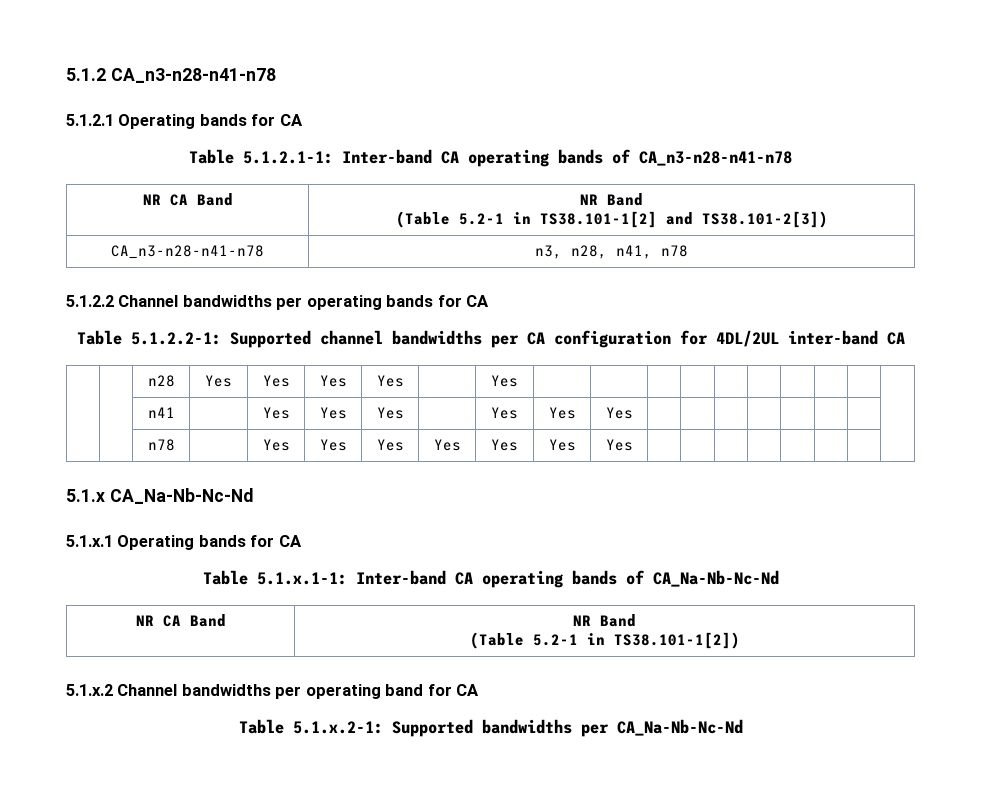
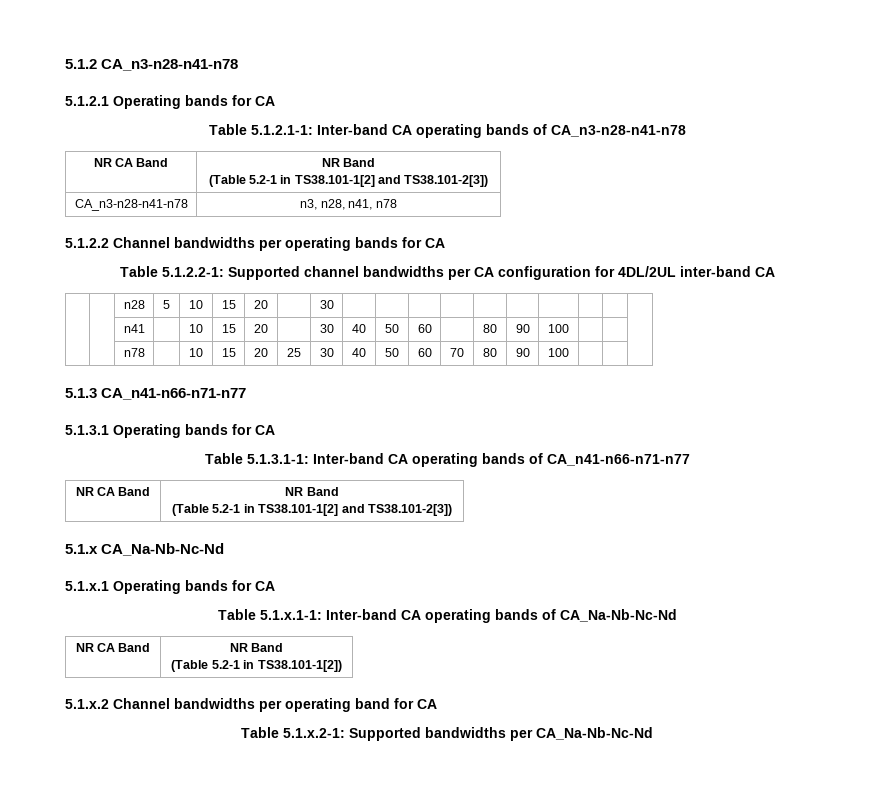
[205,375,232,387] [262,375,290,387] [319,375,347,387] [376,375,404,387] [491,375,518,387] [147,407,175,418] [262,407,290,419] [319,407,347,419] [376,407,404,419] [491,407,518,419] [548,407,576,419] [605,407,633,419] [147,439,175,451] [262,439,290,451] [319,439,347,451] [376,439,404,451] [433,439,461,451] [491,439,518,451] [548,439,576,451] [605,439,633,451] Yes | Yes | Yes | Yes | | Yes | | | | | | | | | | // | | n41 | | Yes | Yes | Yes | | Yes | Yes | Yes | | | | | | | | // | | n78 | | Yes | Yes | Yes | Yes | Yes | Yes | Yes | | | | | | | | -> [163,300,170,309] [189,300,203,309] [221,300,236,309] [254,300,268,309] [319,300,334,309] [123,324,145,333] [189,324,203,333] [221,324,236,333] [254,324,268,333] [319,324,334,333] [352,324,366,333] [385,324,399,333] [417,324,432,333] [483,324,497,333] [515,324,530,333] [548,324,569,333] [123,348,145,357] [189,348,203,357] [221,348,236,357] [254,348,268,357] [287,348,301,357] [319,348,334,357] [352,348,366,357] [385,348,399,357] [417,348,432,357] [450,348,464,357] [483,348,497,357] [515,348,530,357] [548,348,569,357] [65,388,247,400] [65,424,275,438] [204,453,690,467] [75,487,151,496] [285,487,339,496] [172,504,452,516] 5 | 10 | 15 | 20 | | 30 | | | | | | | | | | // | | n41 | | 10 | 15 | 20 | | 30 | 40 | 50 | 60 | | 80 | 90 | 100 | | | // | | n78 | | 10 | 15 | 20 | 25 | 30 | 40 | 50 | 60 | 70 | 80 | 90 | 100 | | | // 5.1.3 CA_n41-n66-n71-n77 // 5.1.3.1 Operating bands for CA // Table 5.1.3.1-1: Inter-band CA operating bands of CA_n41-n66-n71-n77 // NR CA Band | NR Band // (Table 5.2-1 in TS38.101-1[2] and TS38.101-2[3])

